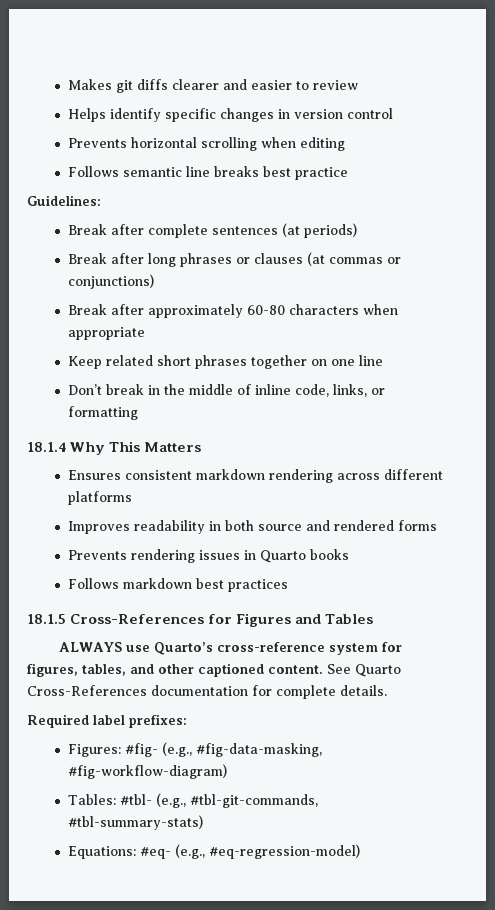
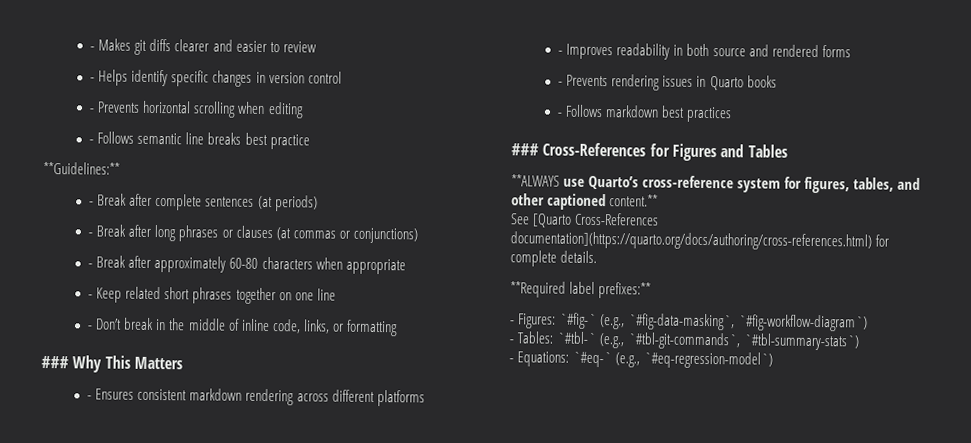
(67, 84) none -> [90,46,96,51] -
(358, 85) none -> [90,77,96,82] -
(393, 113) none -> [89,108,96,113] -
(345, 144) none -> [89,139,95,144] -
[27,195,101,206] Guidelines: // -> [43,161,120,175] [89,201,95,206] **Guidelines:** // -
(357, 230) none -> [88,232,94,237] -
(154, 281) none -> [88,263,94,268] -
(145, 333) none -> [88,294,94,299] -
(383, 360) none -> [88,325,94,330] -
[27,442,66,452] 18.1.4 -> [41,355,69,369] ###
(202, 447) none -> [87,395,93,400] -
(132, 498) none -> [558,50,564,55] -
(437, 525) none -> [558,81,564,86] -
(349, 554) none -> [557,112,563,117] -
[27,614,66,624] 18.1.5 -> [511,143,539,156] ###
[59,642,123,652] ALWAYS -> [511,174,560,187] **ALWAYS
[268,664,401,677] [27,685,387,699] [27,714,187,728] [67,742,322,757] [67,764,227,779] [67,793,318,808] [67,815,203,830] [67,844,360,859] content. See Quarto Cross-References documentation for complete details. // Required label prefixes: // Figures: #fig- (e.g., #fig-data-masking, #fig-workflow-diagram) // Tables: #tbl- (e.g., #tbl-git-commands, #tbl-summary-stats) // Equations: #eq- (e.g., #eq-regression-model) -> [609,194,659,207] [510,212,660,228] [510,231,890,251] [510,250,598,267] [510,281,652,299] [510,312,869,332] [509,331,860,351] [509,351,774,369] content.** // See [Quarto Cross-References documentation](https://quarto.org/docs/authoring/cross-references.html) for complete details. // **Required label prefixes:** // - Figures: `#fig-` (e.g., `#fig-data-masking`, `#fig-workflow-diagram`) // - Tables: `#tbl-` (e.g., `#tbl-git-commands`, `#tbl-summary-stats`) // - Equations: `#eq-` (e.g., `#eq-regression-model`)

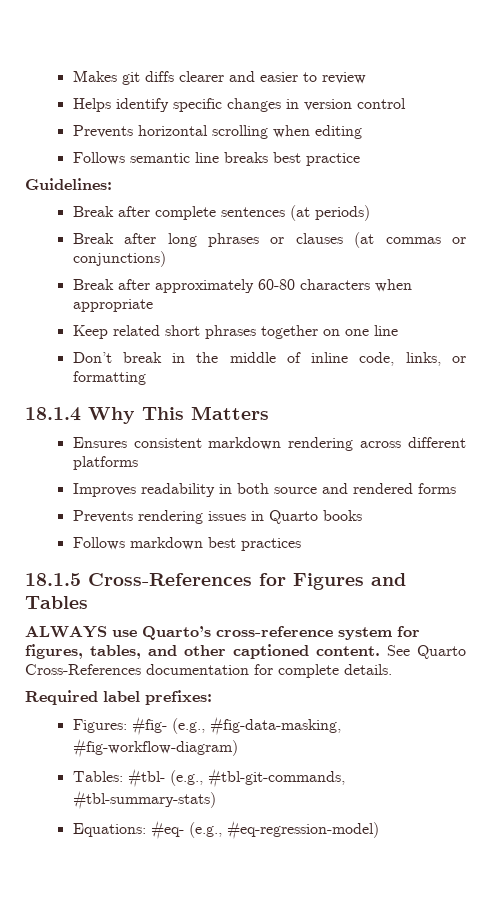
[90,46,96,51] - -> (72, 76) none
[90,77,96,82] - -> (366, 78) none
[89,108,96,113] - -> (406, 103) none
[89,139,95,144] - -> (362, 132) none
[43,161,120,175] [89,201,95,206] **Guidelines:** // - -> [25,178,112,190] Guidelines: //
[88,232,94,237] - -> (370, 213) none
[88,263,94,268] - -> (166, 259) none
[88,294,94,299] - -> (153, 305) none
[88,325,94,330] - -> (398, 330) none
[41,355,69,369] ### -> [25,407,81,421] 18.1.4
[87,395,93,400] - -> (269, 413) none
[558,50,564,55] - -> (138, 463) none
[558,81,564,86] - -> (456, 488) none
[557,112,563,117] - -> (362, 515) none
[511,143,539,156] ### -> [25,573,81,586] 18.1.5
[511,174,560,187] **ALWAYS -> [25,626,107,638] ALWAYS
[609,194,659,207] [510,212,660,228] [510,231,890,251] [510,250,598,267] [510,281,652,299] [510,312,869,332] [509,331,860,351] [509,351,774,369] content.** // See [Quarto Cross-References documentation](https://quarto.org/docs/authoring/cross-references.html) for complete details. // **Required label prefixes:** // - Figures: `#fig-` (e.g., `#fig-data-masking`, `#fig-workflow-diagram`) // - Tables: `#tbl-` (e.g., `#tbl-git-commands`, `#tbl-summary-stats`) // - Equations: `#eq-` (e.g., `#eq-regression-model`) -> [316,645,466,659] [25,664,392,678] [25,690,212,705] [72,716,341,736] [72,738,238,758] [72,768,345,788] [72,790,216,810] [72,820,379,840] content. See Quarto Cross-References documentation for complete details. // Required label prefixes: // Figures: #fig- (e.g., #fig-data-masking, #fig-workflow-diagram) // Tables: #tbl- (e.g., #tbl-git-commands, #tbl-summary-stats) // Equations: #eq- (e.g., #eq-regression-model)

